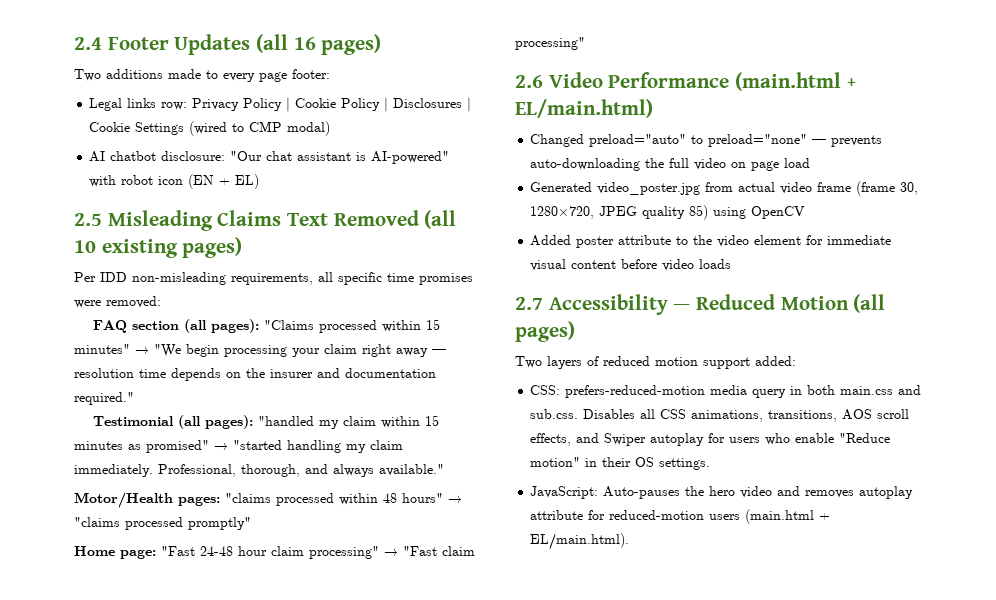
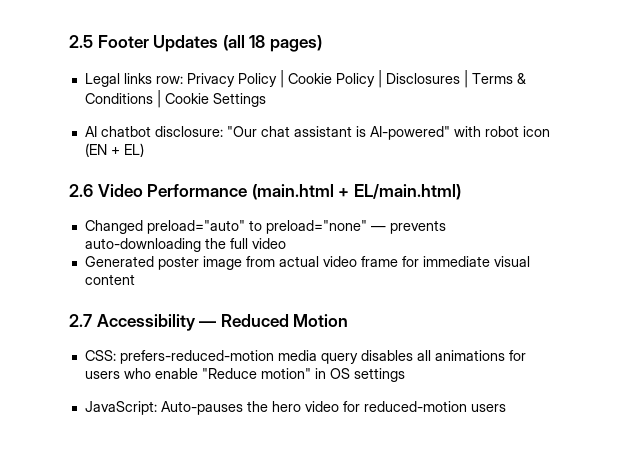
[74,37,102,50] 2.4 -> [69,35,93,48] 2.5
[293,34,382,55] [74,69,330,82] 16 pages) // Two additions made to every page footer: -> [249,35,322,52] 18 pages)
[89,121,331,136] Cookie Settings (wired to CMP modal) -> [471,73,526,84] [84,90,266,108] Terms & Conditions | Cookie Settings
[74,210,457,231] [74,237,243,258] [74,272,473,285] [74,296,161,308] [93,319,441,333] [74,344,446,357] [74,368,436,381] [74,392,134,405] [93,415,440,429] [74,440,403,453] [74,464,444,477] [74,492,462,508] [74,517,251,530] [74,546,475,559] [515,37,585,50] // 2.5 Misleading Claims Text Removed (all 10 existing pages) // Per IDD non-misleading requirements, all specific time promises were removed: // FAQ section (all pages): "Claims processed within 15 minutes" → "We begin processing your claim right away — resolution time depends on the insurer and documentation required." // Testimonial (all pages): "handled my claim within 15 minutes as promised" → "started handling my claim immediately. Professional, thorough, and always available." // Motor/Health pages: "claims processed within 48 hours" → "claims processed promptly" // Home page: "Fast 24-48 hour claim processing" → "Fast claim processing" -> (144, 150) none
[731,158,811,171] on page load -> (286, 243) none
[597,182,701,195] video_poster.jpg -> [157,256,242,270] poster image
[856,181,919,196] [530,205,806,220] [530,235,802,248] (frame 30, 1280×720, JPEG quality 85) using OpenCV // Added poster attribute to the video element -> (398, 261) none
[621,259,732,271] before video loads -> (135, 279) none
[853,294,886,313] [515,321,575,342] [515,356,796,369] [530,385,922,398] [530,409,910,422] [530,433,705,446] (all pages) // Two layers of reduced motion support added: // CSS: prefers-reduced-motion media query in both main.css and sub.css. Disables all CSS animations, transitions, AOS scroll effects, and Swiper autoplay -> [84,350,505,364] // CSS: prefers-reduced-motion media query disables all animations
[602,457,711,470] their OS settings. -> [329,368,405,382] OS settings
[777,486,914,499] [530,509,831,524] [530,533,630,550] and removes autoplay attribute for reduced-motion users (main.html + EL/main.html). -> [342,401,506,412] for reduced-motion users

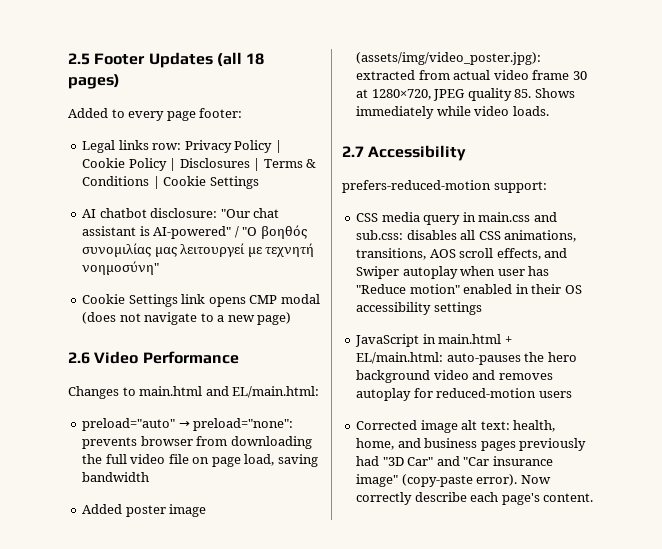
(322, 43) none -> [68,108,243,121] // Added to every page footer:
[453,126,550,137] [84,143,144,157] [69,184,461,200] [84,220,446,234] [84,238,286,252] [84,256,530,270] [84,274,135,285] [69,314,349,331] [84,350,526,364] [84,368,405,382] [84,401,506,415] with robot icon (EN + EL) // 2.6 Video Performance (main.html + EL/main.html) // Changed preload="auto" to preload="none" — prevents auto-downloading the full video // Generated poster image from actual video frame for immediate visual content // 2.7 Accessibility — Reduced Motion // CSS: prefers-reduced-motion media query disables all animations for users who enable "Reduce motion" in OS settings // JavaScript: Auto-pauses the hero video for reduced-motion users -> [234,225,307,239] [82,243,315,257] [82,261,160,275] [82,294,320,307] [82,312,292,325] [68,351,239,364] [68,386,320,399] [82,418,294,431] [82,436,312,449] [82,454,318,467] [82,472,150,482] [82,504,207,517] [356,52,542,65] [356,70,587,80] [356,88,575,101] [356,106,549,119] [342,145,467,161] [342,180,547,193] [356,212,557,225] [356,230,577,242] [356,248,568,260] [356,266,550,279] [356,284,582,294] [356,302,482,315] [355,334,512,347] [356,352,577,365] [356,370,553,383] [356,388,572,401] [356,420,556,433] [356,438,587,451] [356,456,553,466] [356,474,551,487] [356,492,594,505] / "Ο βοηθός συνομιλίας μας λειτουργεί με τεχνητή νοημοσύνη" // Cookie Settings link opens CMP modal (does not navigate to a new page) // 2.6 Video Performance // Changes to main.html and EL/main.html: // preload="auto" → preload="none": prevents browser from downloading the full video file on page load, saving bandwidth // Added poster image (assets/img/video_poster.jpg): extracted from actual video frame 30 at 1280×720, JPEG quality 85. Shows immediately while video loads. // 2.7 Accessibility // prefers-reduced-motion support: // CSS media query in main.css and sub.css: disables all CSS animations, transitions, AOS scroll effects, and Swiper autoplay when user has "Reduce motion" enabled in their OS accessibility settings // JavaScript in main.html + EL/main.html: auto-pauses the hero background video and removes autoplay for reduced-motion users // Corrected image alt text: health, home, and business pages previously had "3D Car" and "Car insurance image" (copy-paste error). Now correctly describe each page's content.

